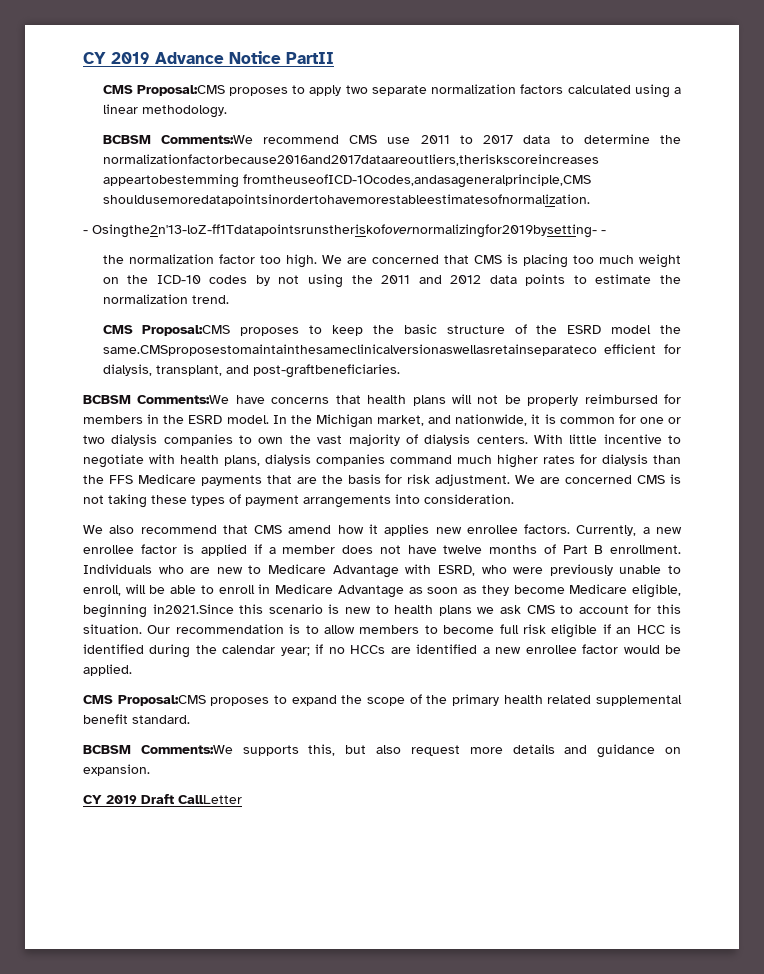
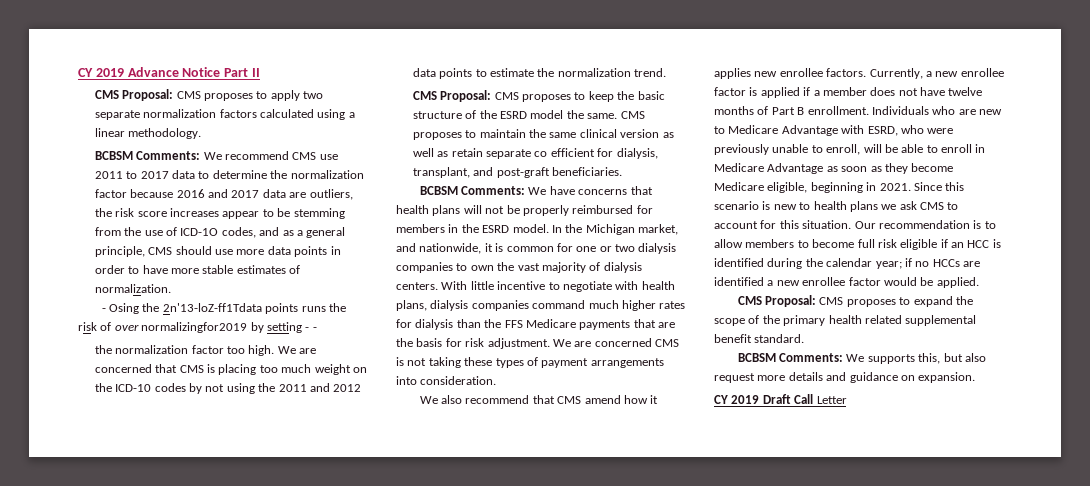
[286,52,334,64] [102,85,225,96] PartII // CMS Proposal:CMS -> [224,68,260,77] [94,89,201,101] Part II // CMS Proposal: CMS
[160,135,253,144] Comments:We -> [136,151,222,160] Comments: We
[102,154,599,166] [102,174,591,188] [102,194,590,206] [83,224,597,238] normalizationfactorbecause2016and2017dataareoutliers,theriskscoreincreases appeartobestemming fromtheuseofICD-1Ocodes,andasageneralprinciple,CMS shouldusemoredatapointsinordertohavemorestableestimatesofnormalization. // - Osingthe2n'13-loZ-ff1Tdatapointsrunstheriskofovernormalizingfor2019bysetting- -> [290,170,364,179] [94,189,353,200] [94,208,345,219] [94,227,346,238] [94,246,341,257] [94,265,301,274] [94,284,171,293] [101,303,346,314] [78,322,310,333] normalization factor because 2016 and 2017 data are outliers, the risk score increases appear to be stemming from the use of ICD-1O codes, and as a general principle, CMS should use more data points in order to have more stable estimates of normalization. // - Osing the 2n'13-loZ-ff1Tdata points runs the risk of over normalizingfor2019 by setting -
[142,325,231,336] Proposal:CMS -> [440,90,519,102] Proposal: CMS
[102,344,597,356] same.CMSproposestomaintainthesameclinicalversionaswellasretainseparateco -> [587,111,645,119] [412,129,674,140] [412,148,548,159] same. CMS proposes to maintain the same clinical version as well as retain separate co
[252,364,400,378] [83,395,230,404] post-graftbeneficiaries. // BCBSM Comments:We -> [496,167,623,178] [419,186,547,195] post-graft beneficiaries. // BCBSM Comments: We
[152,604,234,614] in2021.Since -> [866,182,942,191] in 2021. Since
[117,695,206,706] Proposal:CMS -> [765,295,844,307] Proposal: CMS
[140,745,233,754] Comments:We -> [779,353,865,362] Comments: We
[178,795,242,804] CallLetter -> [794,394,847,404] Call Letter

